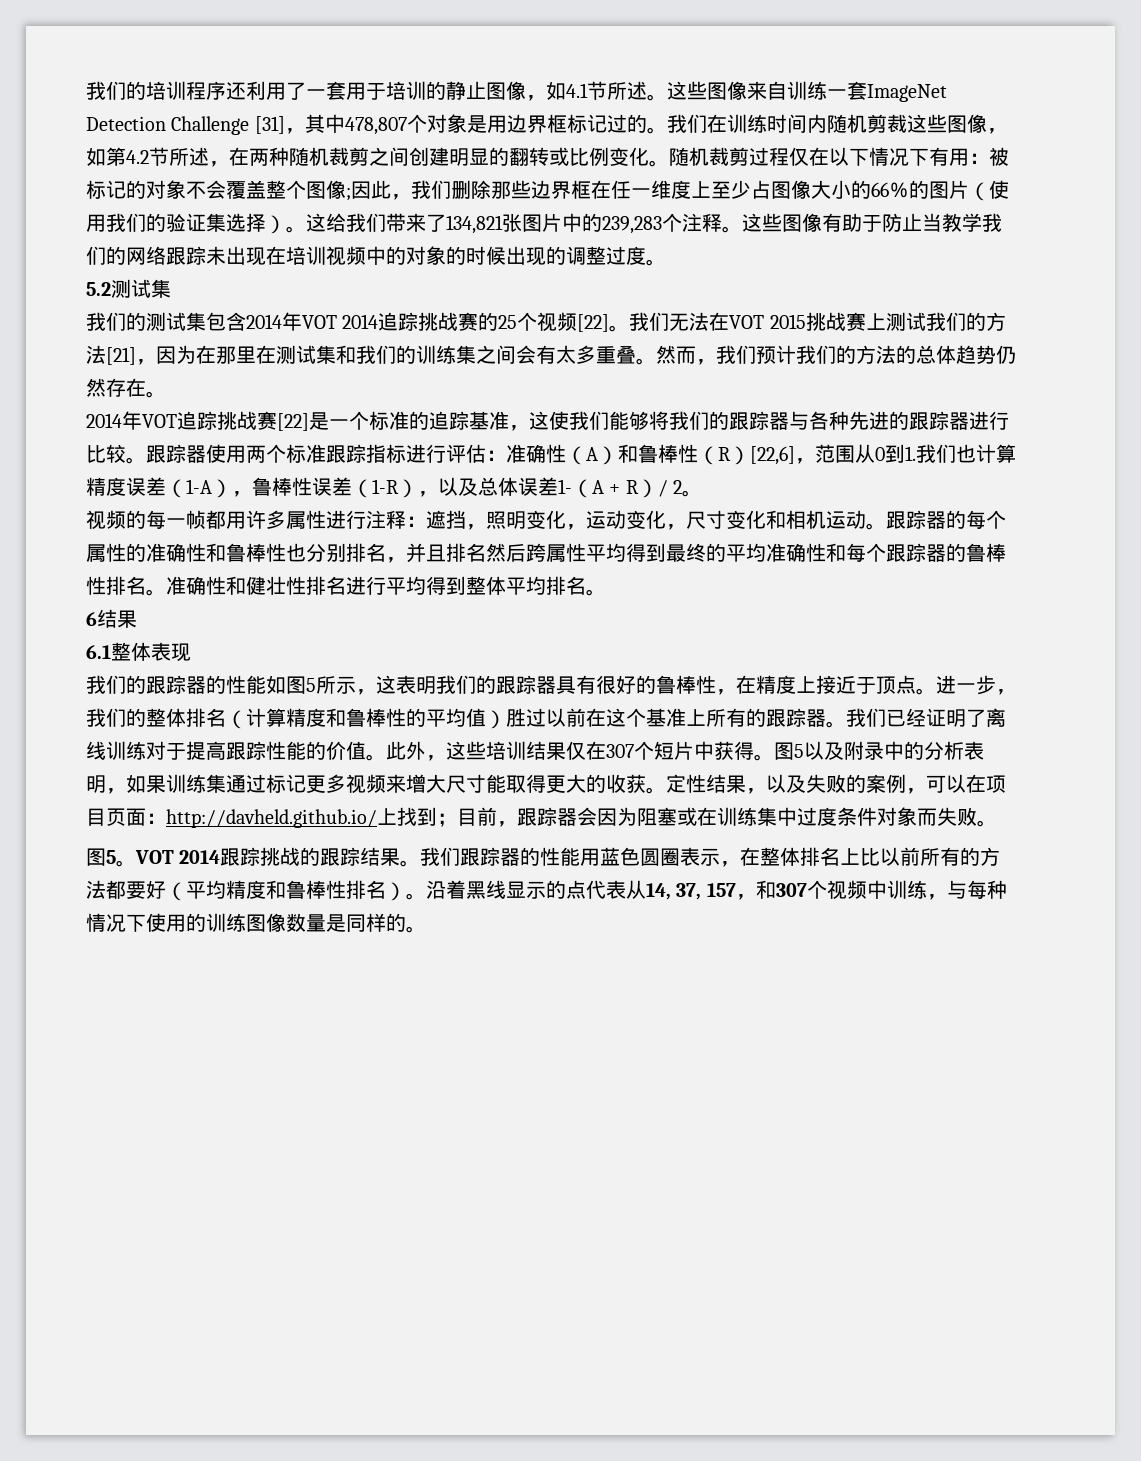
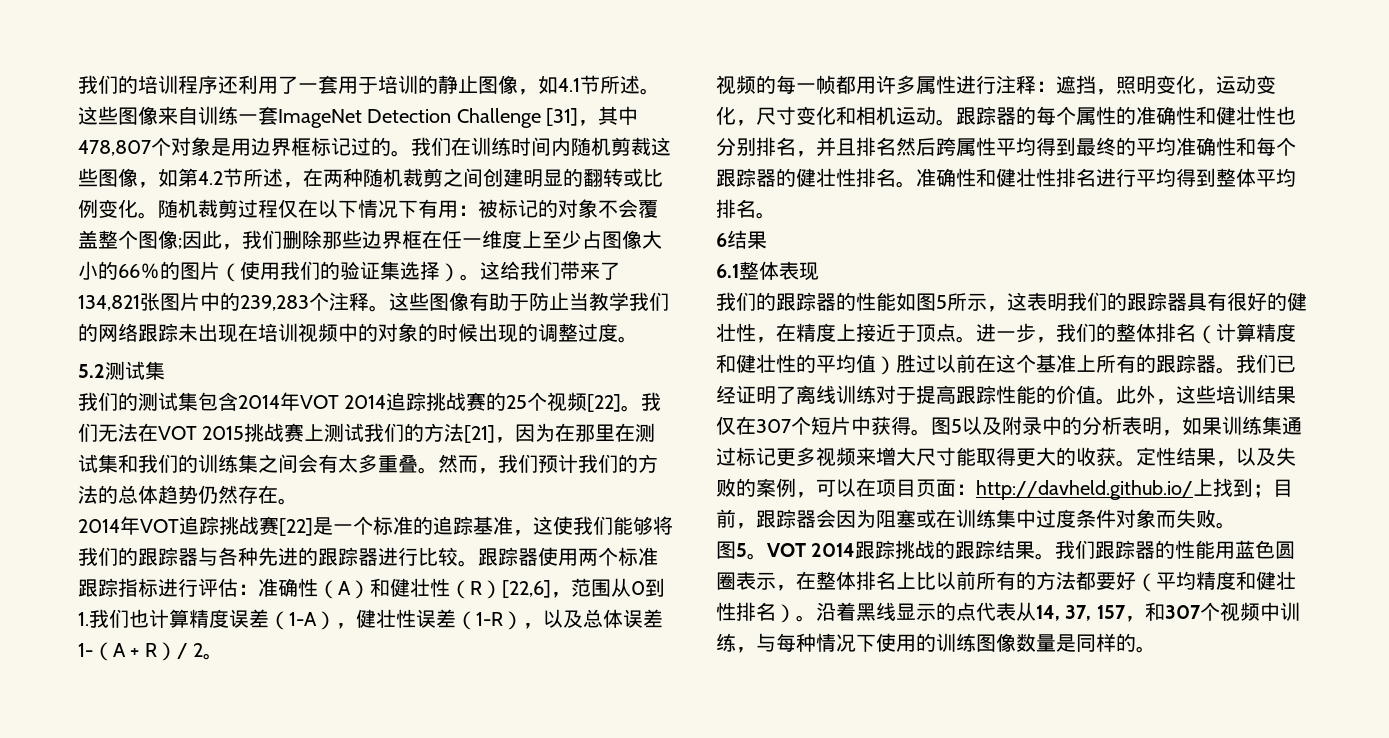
[638,444,678,463] 鲁棒 -> [390,578,430,597] 健壮
[252,477,292,496] 鲁棒 -> [356,609,396,628] 健壮
[226,543,266,562] 鲁棒 -> [1216,106,1256,125] 健壮
[966,543,1006,562] 鲁棒 -> [796,168,836,187] 健壮
[656,675,696,694] 鲁棒 -> [1287,292,1307,311] [716,323,736,342] 健壮
[346,708,386,727] 鲁棒 -> [736,354,776,373] 健壮
[286,880,326,899] 鲁棒 -> [1256,571,1296,590] 健壮

